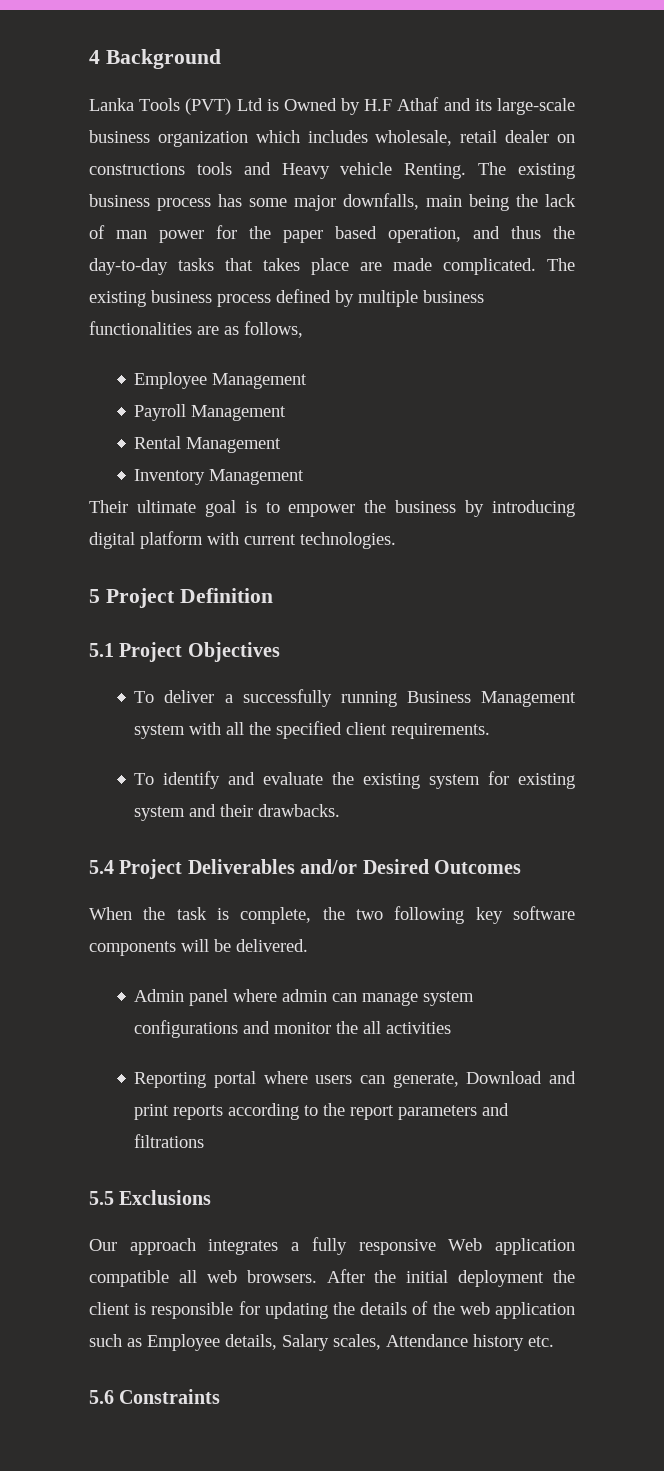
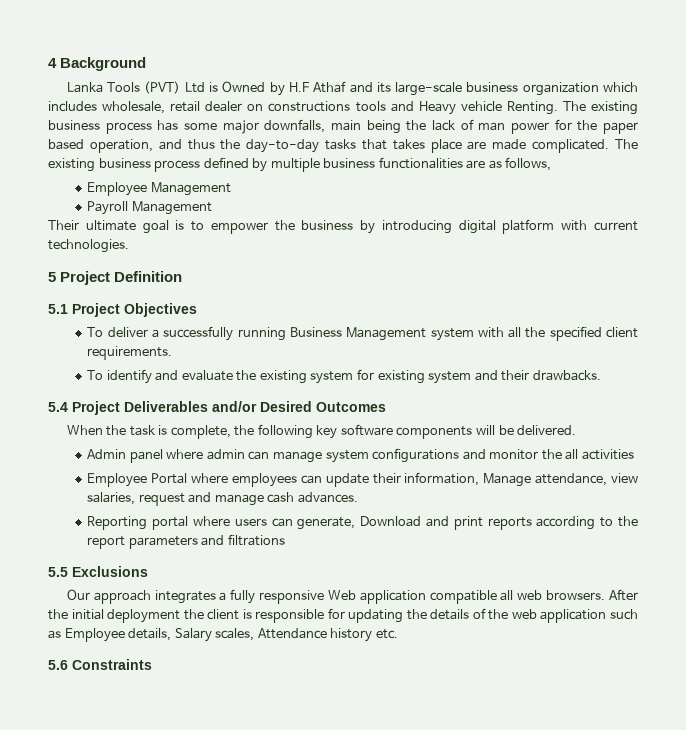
[134,436,282,453] [134,469,305,485] // Rental Management // Inventory Management -> (212, 208) none
[356,909,383,920] two -> (255, 430) none
(452, 1028) none -> [87,472,638,487] [87,492,358,506] // Employee Portal where employees can update their information, Manage attendance, view salaries, request and manage cash advances.

